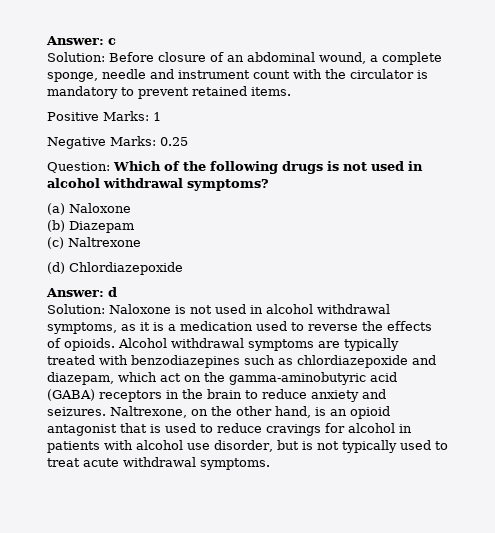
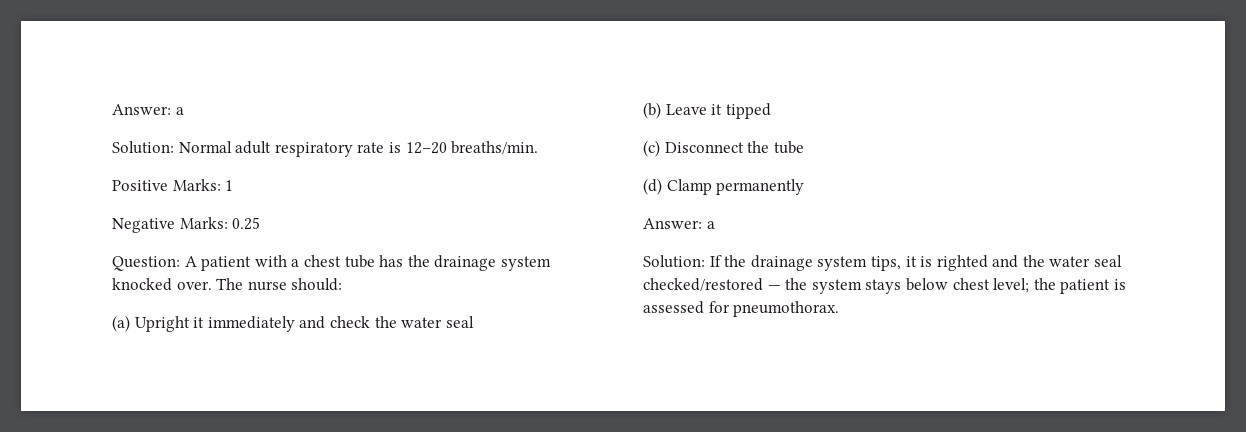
[46,36,116,45] [47,52,442,65] [47,69,428,82] [47,86,291,99] Answer: c // Solution: Before closure of an abdominal wound, a complete sponge, needle and instrument count with the circulator is mandatory to prevent retained items. -> [112,104,184,115] [112,141,539,157] Answer: a // Solution: Normal adult respiratory rate is 12–20 breaths/min.
[113,161,423,174] [47,178,269,191] [47,203,131,215] [47,220,134,233] [47,237,141,249] Which of the following drugs is not used in alcohol withdrawal symptoms? // (a) Naloxone // (b) Diazepam // (c) Naltrexone -> [184,255,551,271] [112,278,343,291] [112,315,474,332] [643,102,771,119] [643,140,804,157] A patient with a chest tube has the drainage system knocked over. The nurse should: // (a) Upright it immediately and check the water seal // (b) Leave it tipped // (c) Disconnect the tube
[69,262,183,275] [46,287,117,297] [47,304,390,314] [47,321,432,334] [47,338,399,351] [47,355,436,368] [47,372,397,385] [47,389,386,402] [47,406,390,419] [47,423,412,436] [47,440,448,453] [47,457,270,470] Chlordiazepoxide // Answer: d // Solution: Naloxone is not used in alcohol withdrawal symptoms, as it is a medication used to reverse the effects of opioids. Alcohol withdrawal symptoms are typically treated with benzodiazepines such as chlordiazepoxide and diazepam, which act on the gamma-aminobutyric acid (GABA) receptors in the brain to reduce anxiety and seizures. Naltrexone, on the other hand, is an opioid antagonist that is used to reduce cravings for alcohol in patients with alcohol use disorder, but is not typically used to treat acute withdrawal symptoms. -> [666,179,805,195] [643,218,715,229] [643,255,1123,271] [643,278,1126,294] [643,301,840,317] Clamp permanently // Answer: a // Solution: If the drainage system tips, it is righted and the water seal checked/restored — the system stays below chest level; the patient is assessed for pneumothorax.

